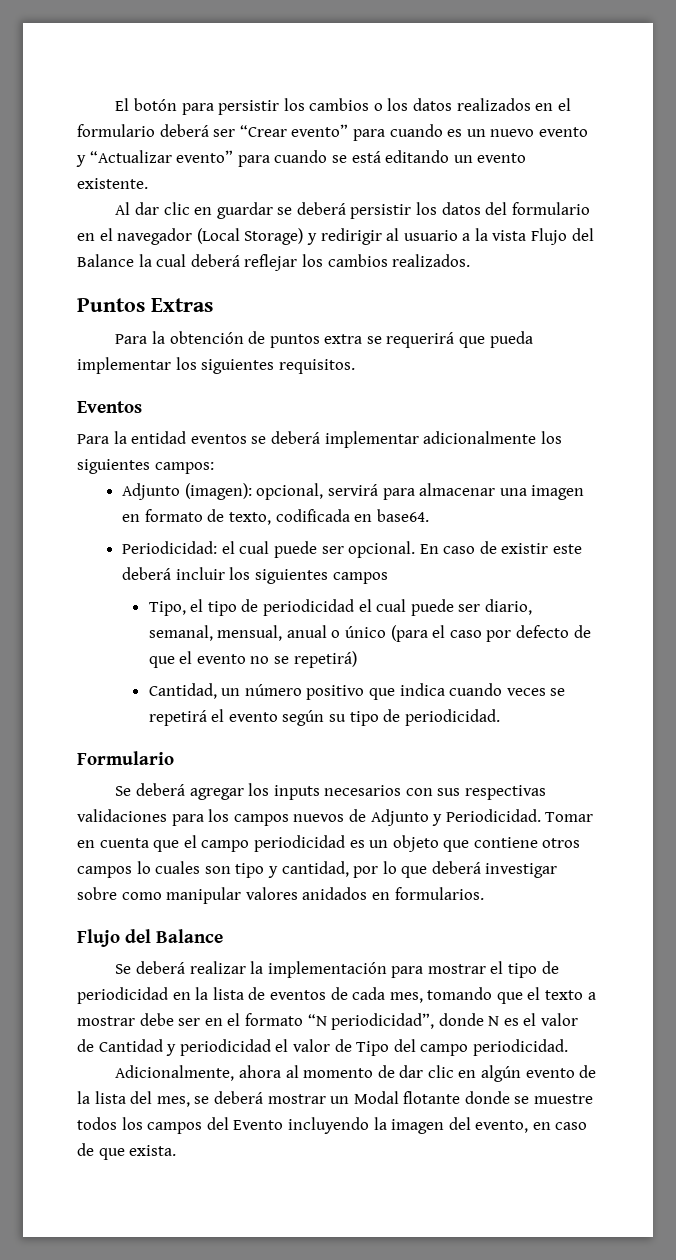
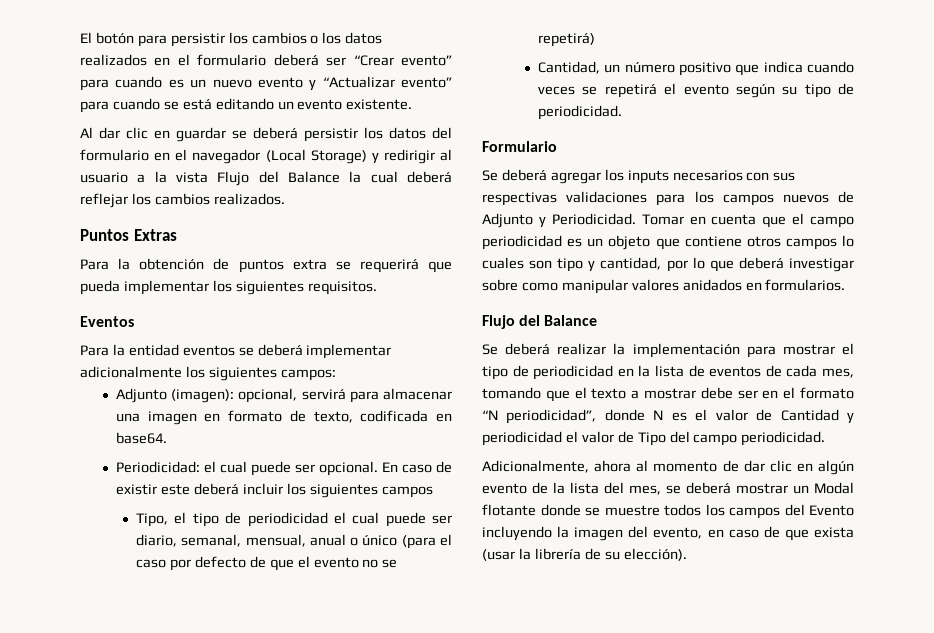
[129,1145,177,1156] exista. -> [814,527,854,538] [482,548,687,561] exista (usar la librería de su elección).

